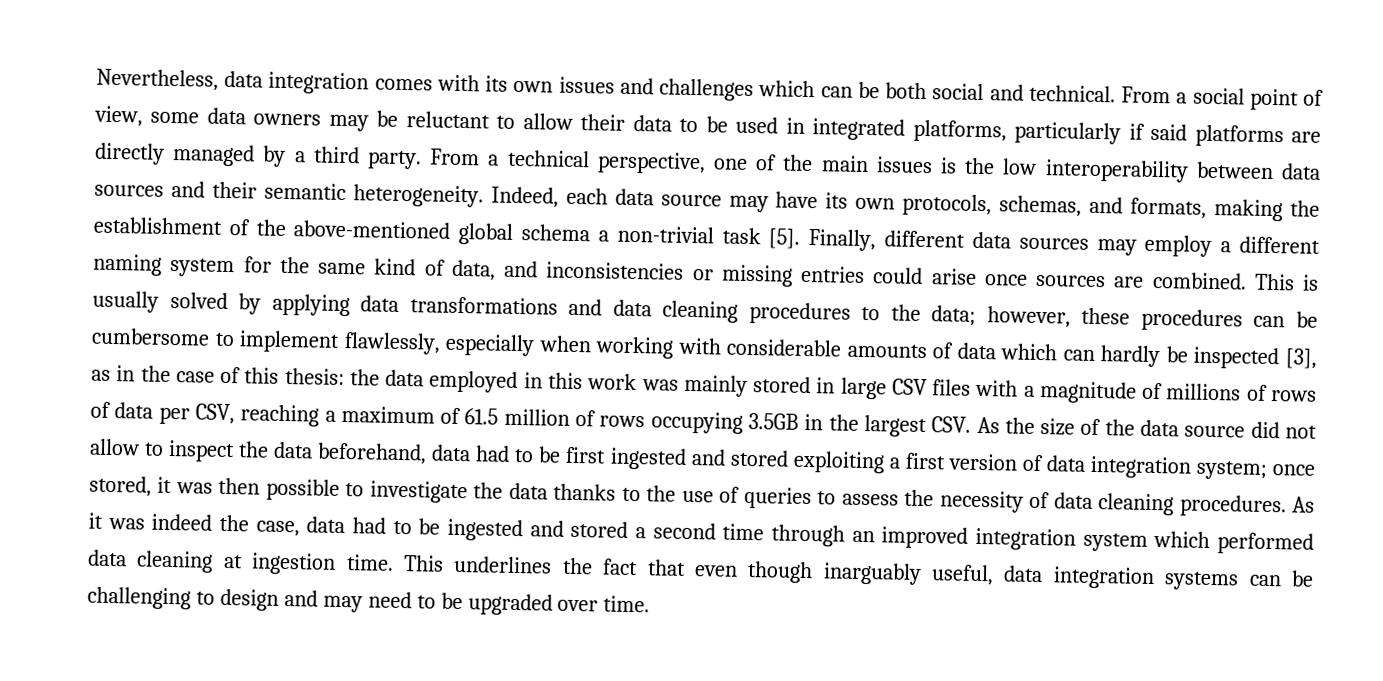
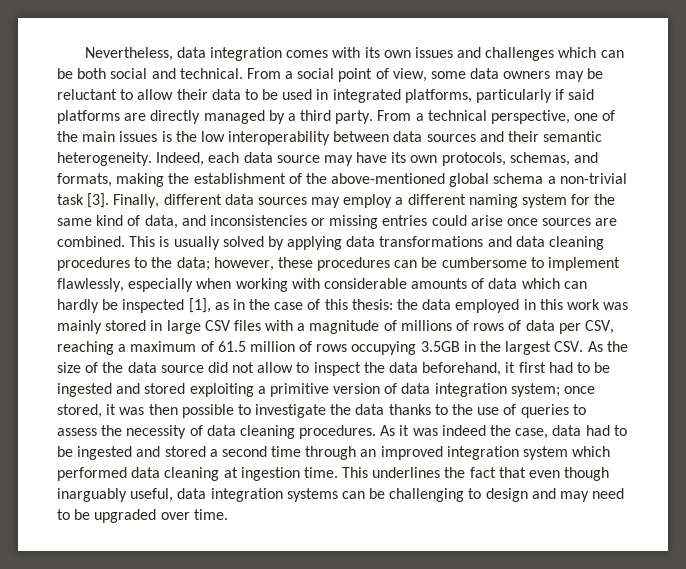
[768,228,801,249] [5]. -> [87,193,110,208] [3].
[1284,348,1317,369] [3], -> [188,298,211,313] [1],
[431,444,607,464] data had to be first -> [505,362,611,373] it first had to be
[904,452,946,470] first -> [269,383,329,397] primitive

